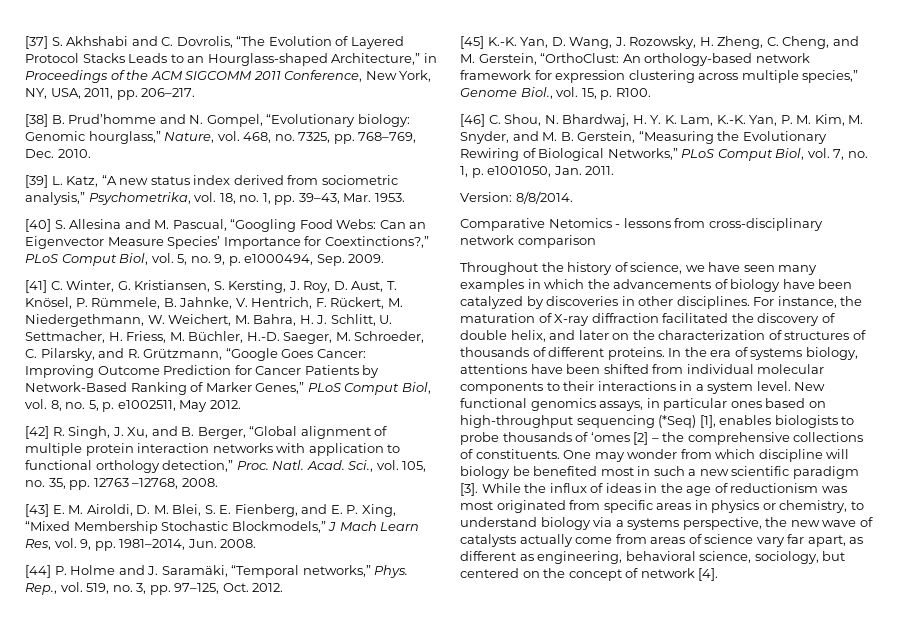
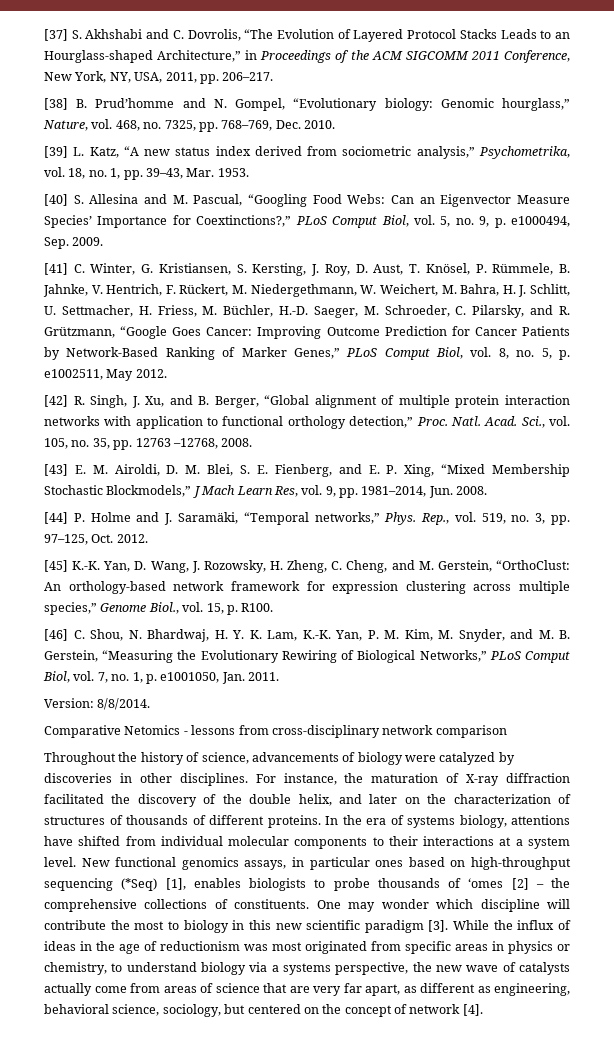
[685,262,818,275] [460,279,610,292] we have seen many examples in which the -> (249, 758) none
[782,279,853,289] have been -> [405,755,436,762] were
(835, 318) none -> [222,794,242,804] the
[566,364,601,374] been -> (73, 841) none
[679,381,693,391] in -> [499,837,512,846] at
[680,449,712,459] from -> (429, 904) none
[460,466,697,479] biology be benefited most in such a -> [44,920,271,933] contribute the most to biology in this
[756,537,785,547] vary -> [263,983,341,996] that are very

